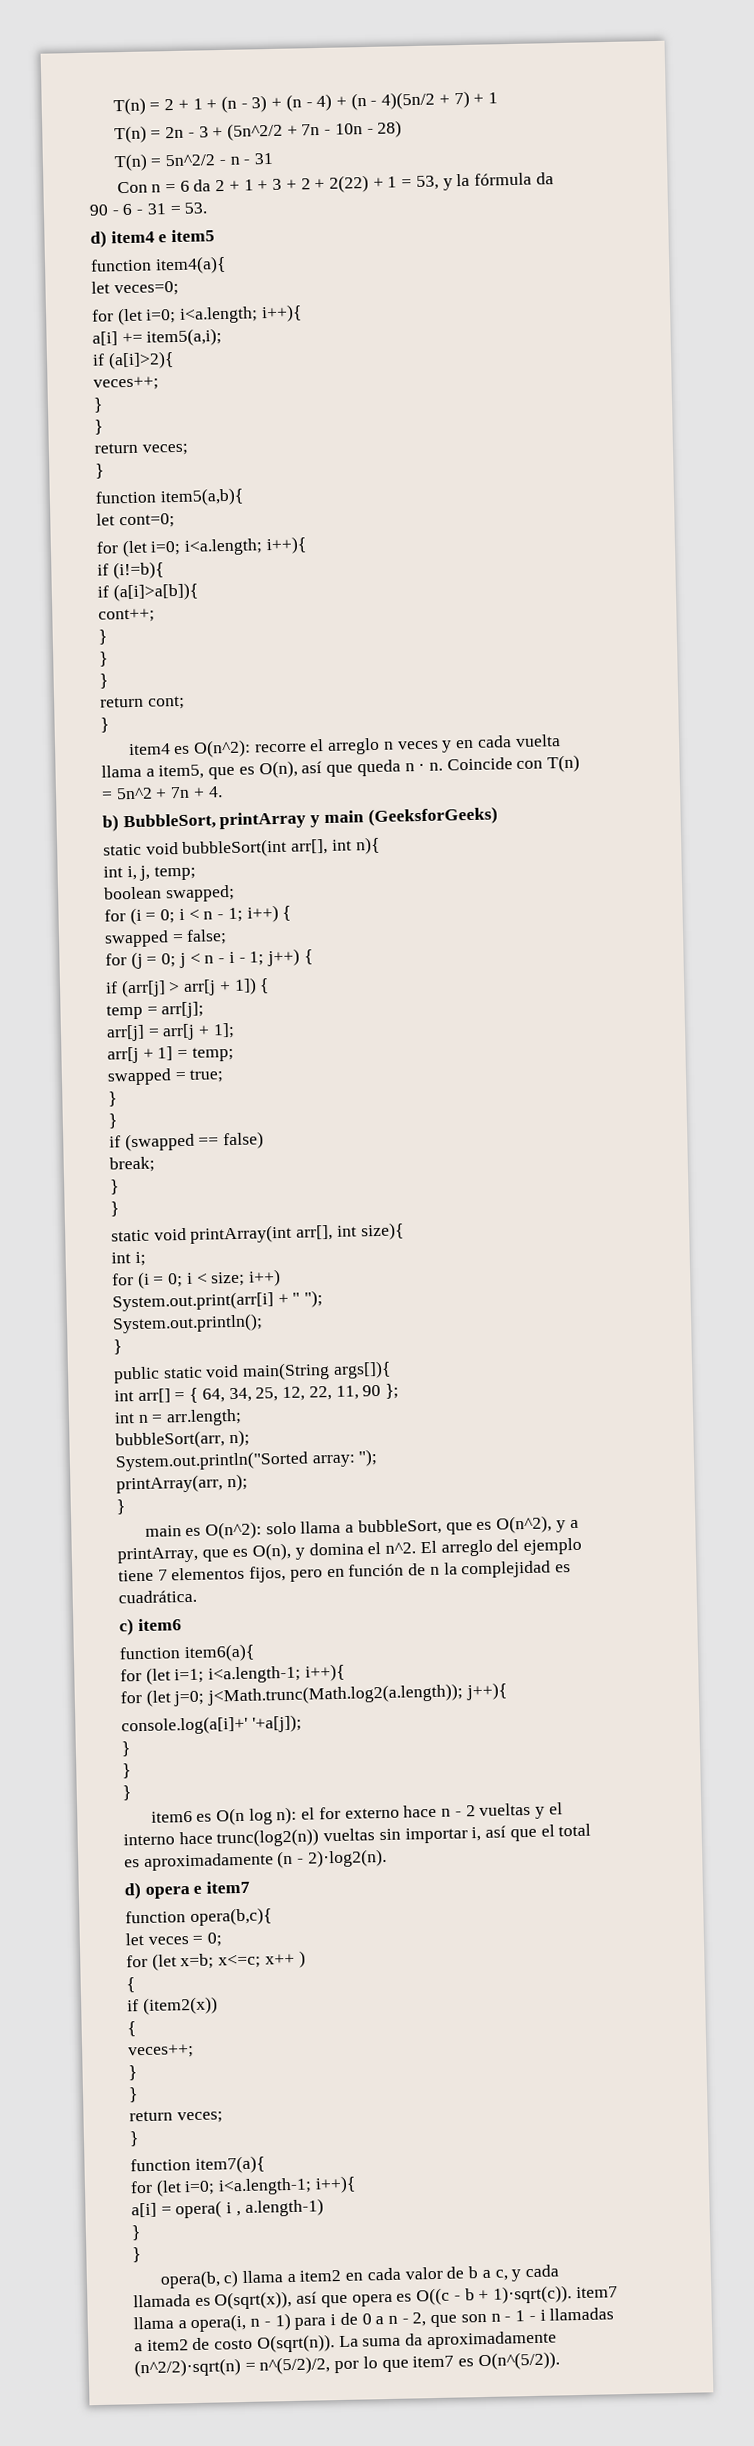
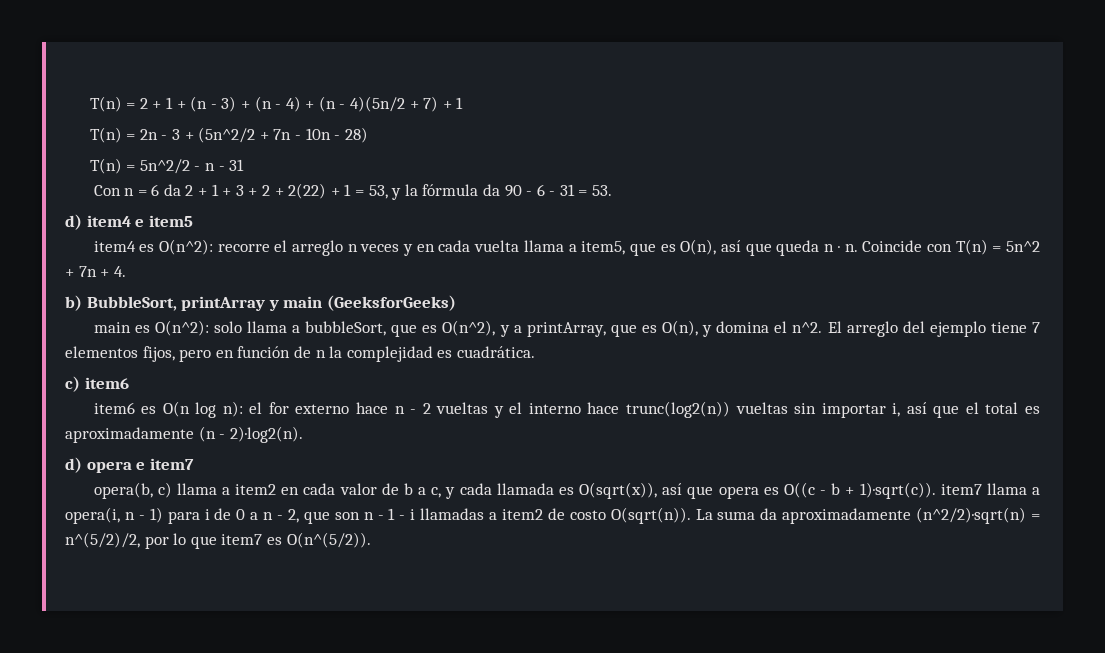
[90,255,226,275] [91,280,179,297] [91,304,302,326] [92,328,223,347] [92,351,174,370] [93,376,159,391] [93,397,103,413] [94,419,103,435] [94,442,189,456] [95,463,104,479] [95,487,244,507] [96,513,175,529] [96,536,307,558] [97,561,164,580] [97,582,199,602] [98,608,155,623] [98,629,107,645] [99,651,108,667] [99,673,108,689] [100,695,185,710] [100,717,109,733] // function item4(a){ // let veces=0; // for (let i=0; i<a.length; i++){ // a[i] += item5(a,i); // if (a[i]>2){ // veces++; // } // } // return veces; // } // function item5(a,b){ // let cont=0; // for (let i=0; i<a.length; i++){ // if (i!=b){ // if (a[i]>a[b]){ // cont++; // } // } // } // return cont; // } -> (193, 221) none
[103,836,380,858] [103,865,197,881] [103,884,235,903] [104,904,292,926] [104,929,228,948] [105,948,313,970] [105,977,270,998] [106,1001,205,1020] [106,1022,235,1042] [107,1046,234,1064] [107,1068,225,1086] [108,1091,117,1107] [108,1113,117,1129] [109,1131,265,1152] [109,1156,155,1173] [110,1179,119,1195] [110,1201,119,1217] [111,1222,404,1244] [111,1251,146,1267] [111,1269,282,1289] [112,1290,324,1312] [112,1313,263,1334] [113,1339,122,1355] [113,1360,391,1384] [114,1383,399,1404] [114,1408,243,1427] [115,1429,250,1450] [115,1449,379,1472] [116,1473,248,1494] [116,1499,125,1515] // static void bubbleSort(int arr[], int n){ // int i, j, temp; // boolean swapped; // for (i = 0; i < n - 1; i++) { // swapped = false; // for (j = 0; j < n - i - 1; j++) { // if (arr[j] > arr[j + 1]) { // temp = arr[j]; // arr[j] = arr[j + 1]; // arr[j + 1] = temp; // swapped = true; // } // } // if (swapped == false) // break; // } // } // static void printArray(int arr[], int size){ // int i; // for (i = 0; i < size; i++) // System.out.print(arr[i] + " "); // System.out.println(); // } // public static void main(String args[]){ // int arr[] = { 64, 34, 25, 12, 22, 11, 90 }; // int n = arr.length; // bubbleSort(arr, n); // System.out.println("Sorted array: "); // printArray(arr, n); // } -> (456, 303) none
[119,1643,255,1663] [120,1663,345,1685] [120,1682,507,1707] [121,1714,302,1736] [121,1741,131,1757] [122,1763,131,1779] [122,1785,131,1801] // function item6(a){ // for (let i=1; i<a.length-1; i++){ // for (let j=0; j<Math.trunc(Math.log2(a.length)); j++){ // console.log(a[i]+' '+a[j]); // } // } // } -> (129, 383) none
[125,1907,272,1927] [125,1932,223,1947] [126,1950,306,1971] [126,1977,135,1993] [127,1996,218,2016] [127,2021,136,2037] [128,2043,194,2059] [128,2065,137,2081] [128,2087,138,2103] [129,2110,223,2124] [129,2131,139,2147] [130,2155,265,2174] [130,2175,356,2197] [131,2198,324,2219] [131,2225,141,2241] [132,2247,141,2263] // function opera(b,c){ // let veces = 0; // for (let x=b; x<=c; x++ ) // { // if (item2(x)) // { // veces++; // } // } // return veces; // } // function item7(a){ // for (let i=0; i<a.length-1; i++){ // a[i] = opera( i , a.length-1) // } // } -> (194, 464) none

